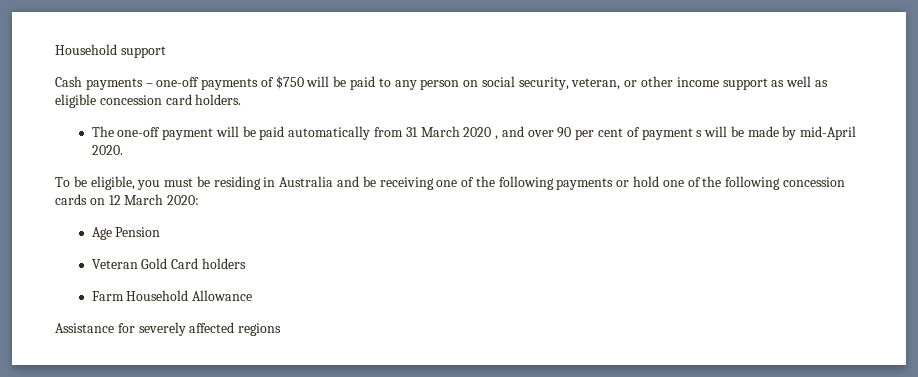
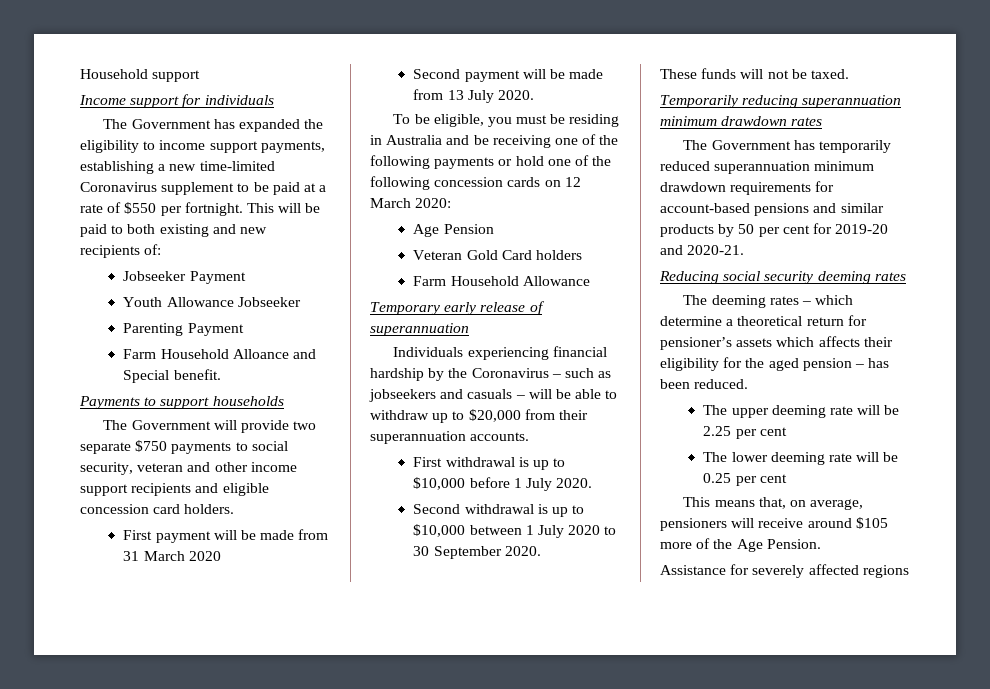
[55,76,828,90] Cash payments – one-off payments of $750 will be paid to any person on social security, veteran, or other income support as well as -> [79,94,274,108] [103,119,324,132] [80,140,325,153] [80,161,275,174] [80,182,327,195] [80,202,321,216] [80,224,267,237] [80,244,162,258] [123,271,246,284] [123,297,301,307] [123,323,244,336] [123,349,316,359] [123,369,221,383] [79,396,284,409] [103,420,317,433] [80,440,288,454] [80,462,297,475] [80,483,219,496] Income support for individuals // The Government has expanded the eligibility to income support payments, establishing a new time-limited Coronavirus supplement to be paid at a rate of $550 per fortnight. This will be paid to both existing and new recipients of: // Jobseeker Payment // Youth Allowance Jobseeker // Parenting Payment // Farm Household Alloance and Special benefit. // Payments to support households // The Government will provide two separate $750 payments to social security, veteran and other income support recipients and
[91,126,371,140] The one-off payment will be paid automatically -> [123,530,295,543] First payment will be made
[495,126,857,140] , and over 90 per cent of payment s will be made by mid-April -> [413,69,604,82] [413,89,494,103] // Second payment will be made from 13 July
(253, 295) none -> [370,301,545,315] [370,323,469,336] [393,346,607,360] [370,368,612,381] [369,389,618,402] [370,409,588,423] [370,431,530,444] [413,457,566,470] [413,477,593,491] [413,504,585,517] [413,524,617,538] [413,546,541,559] [660,68,849,79] [660,95,902,108] [660,116,823,126] [683,140,891,153] [660,161,875,174] [660,181,835,195] [660,203,884,216] [660,223,889,237] [660,245,745,255] [659,271,906,284] [683,295,854,308] [660,315,867,326] [660,336,893,350] [660,357,890,371] [660,379,749,389] [703,405,900,418] [703,426,787,439] [703,452,899,465] [703,473,787,486] [683,497,864,510] [660,517,888,531] [660,538,821,552] // Temporary early release of superannuation // Individuals experiencing financial hardship by the Coronavirus – such as jobseekers and casuals – will be able to withdraw up to $20,000 from their superannuation accounts. // First withdrawal is up to $10,000 before 1 July 2020. // Second withdrawal is up to $10,000 between 1 July 2020 to 30 September 2020. // These funds will not be taxed. // Temporarily reducing superannuation minimum drawdown rates // The Government has temporarily reduced superannuation minimum drawdown requirements for account-based pensions and similar products by 50 per cent for 2019-20 and 2020-21. // Reducing social security deeming rates // The deeming rates – which determine a theoretical return for pensioner’s assets which affects their eligibility for the aged pension – has been reduced. // The upper deeming rate will be 2.25 per cent // The lower deeming rate will be 0.25 per cent // This means that, on average, pensioners will receive around $105 more of the Age Pension.

